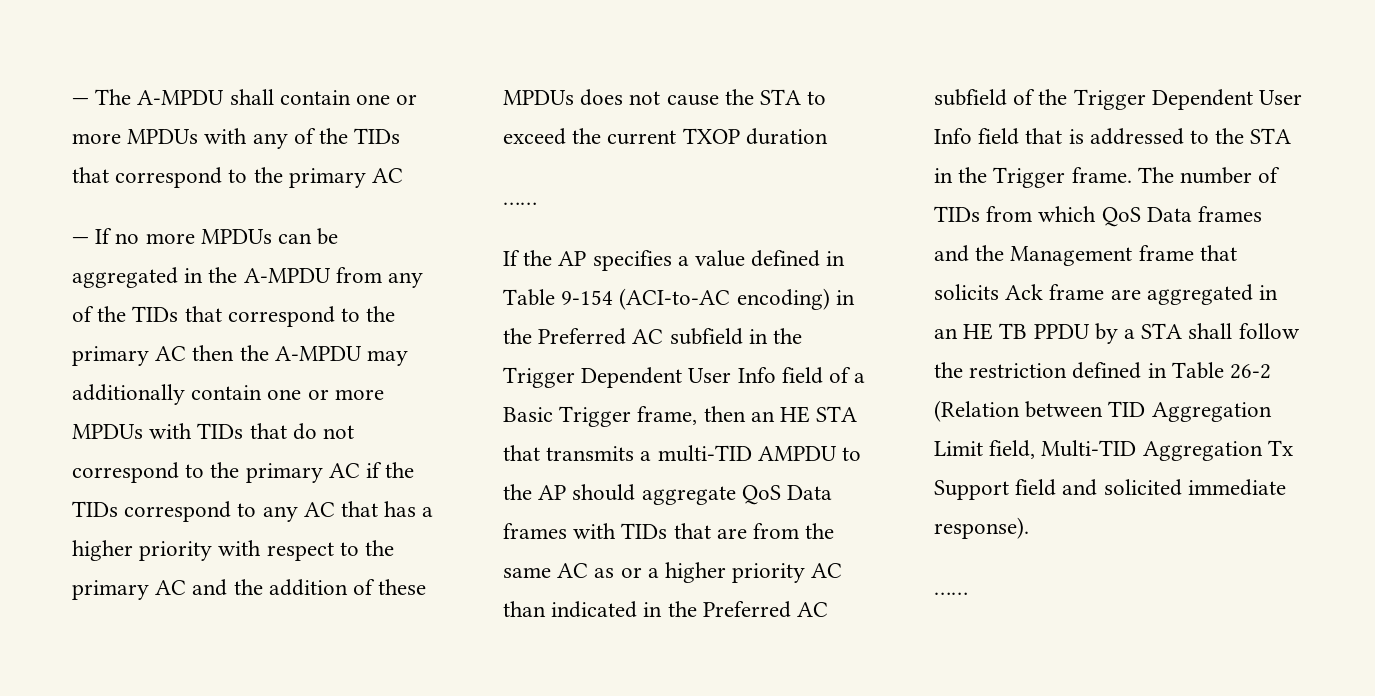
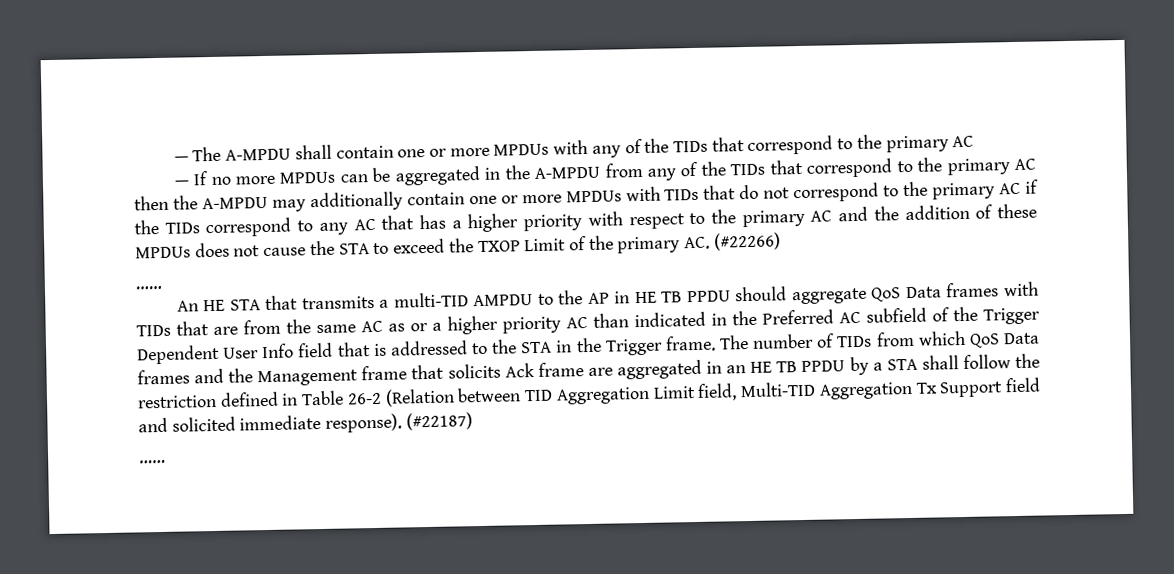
[607,128,828,145] [503,202,537,205] [503,250,846,271] [503,288,855,310] [503,328,803,345] [503,367,866,388] [503,406,775,427] current TXOP duration // …… // If the AP specifies a value defined in Table 9-154 (ACI-to-AC encoding) in the Preferred AC subfield in the Trigger Dependent User Info field of a Basic Trigger frame, then an -> [477,232,781,254] [135,285,162,290] [176,300,199,312] TXOP Limit of the primary AC. (#22266) // …… // An
(567, 492) none -> [614,290,731,304] in HE TB PPDU
(1029, 528) none -> [405,412,473,431] (#22187)

